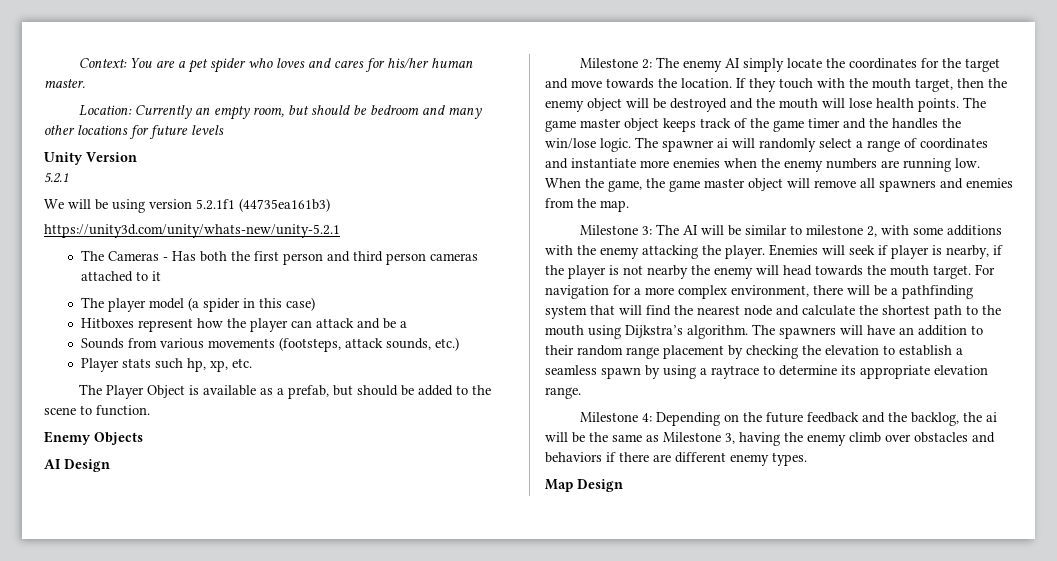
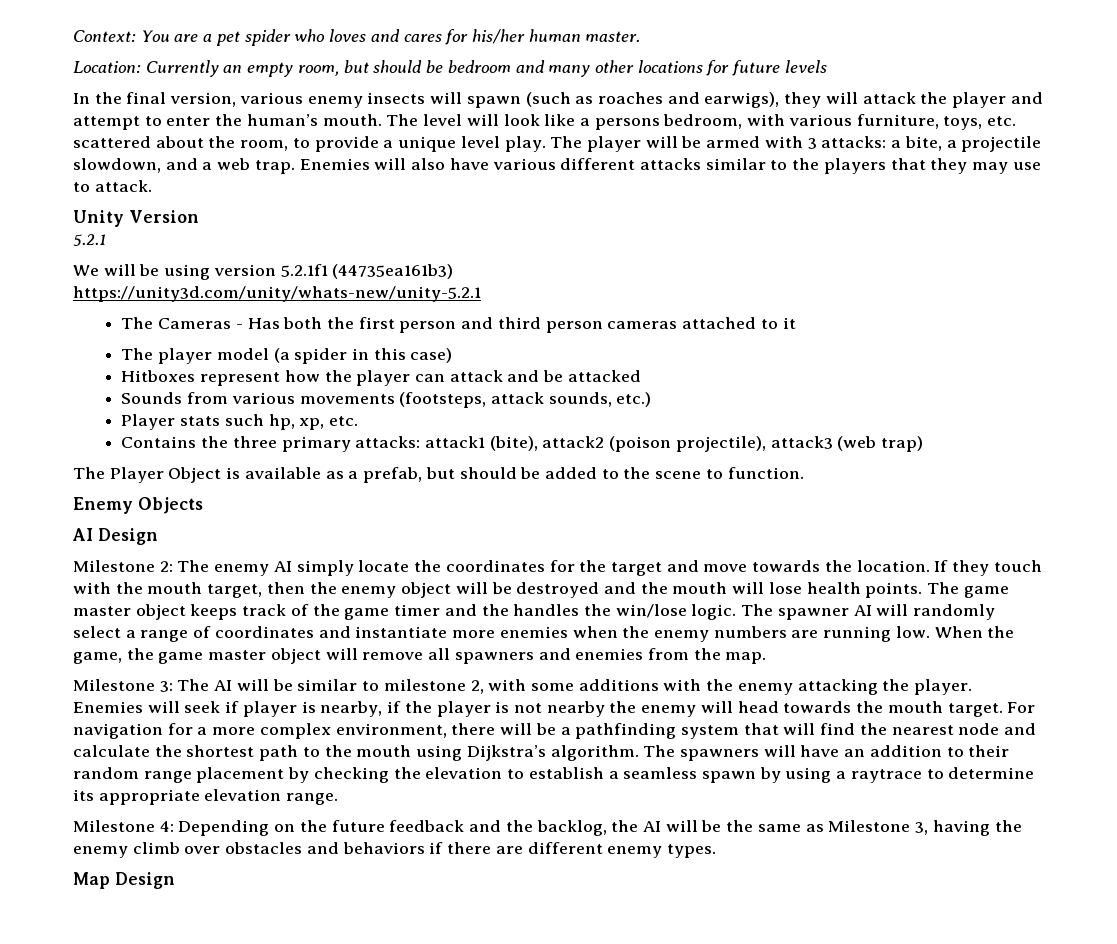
(224, 130) none -> [73,92,1043,108] [73,114,1017,130] [73,136,1042,152] [73,158,1041,174] [73,180,152,192] // In the final version, various enemy insects will spawn (such as roaches and earwigs), they will attack the player and attempt to enter the human’s mouth. The level will look like a persons bedroom, with various furniture, toys, etc. scattered about the room, to provide a unique level play. The player will be armed with 3 attacks: a bite, a projectile slowdown, and a web trap. Enemies will also have various different attacks similar to the players that they may use to attack.
[399,321,407,328] a -> [567,370,641,382] attacked
(252, 363) none -> [121,436,924,452] // Contains the three primary attacks: attack1 (bite), attack2 (poison projectile), attack3 (web trap)
[717,138,728,148] ai -> [853,605,872,616] AI
[986,412,998,422] ai -> [642,821,661,832] AI

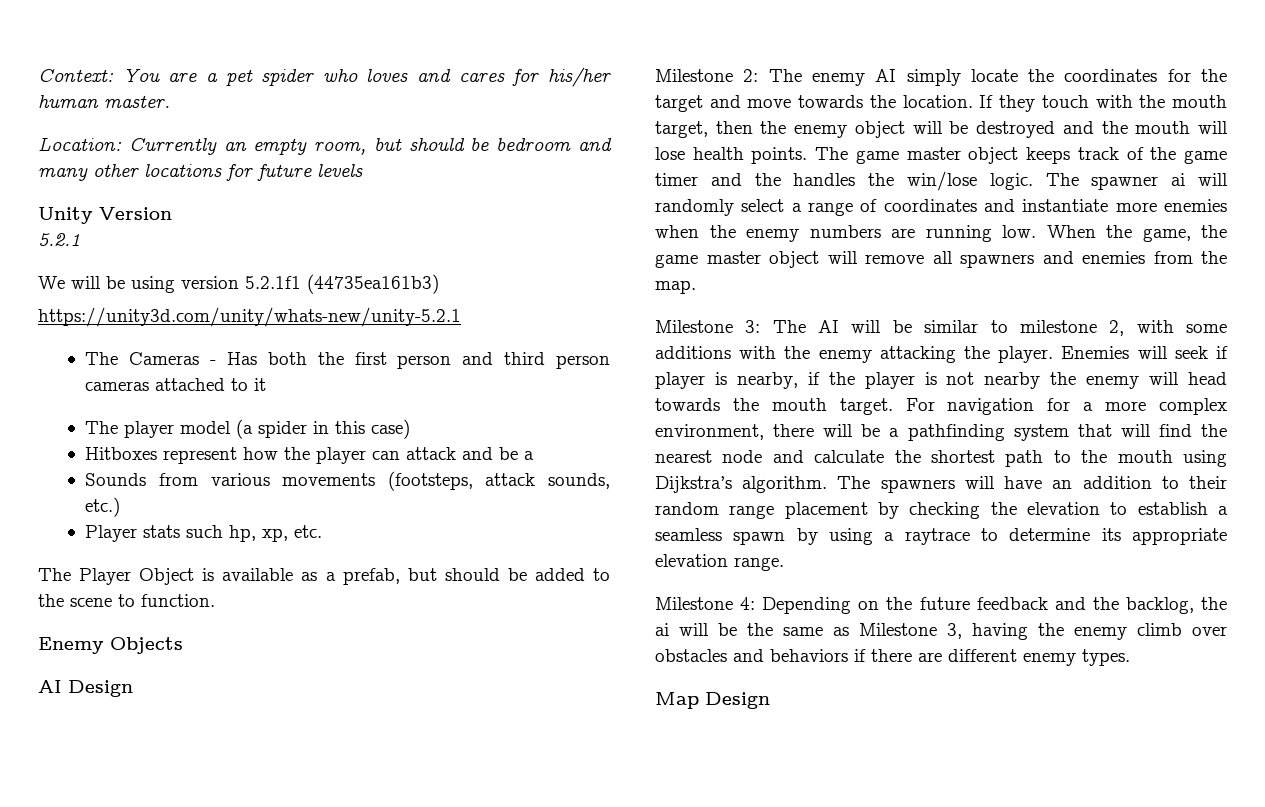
[73,92,1043,108] [73,114,1017,130] [73,136,1042,152] [73,158,1041,174] [73,180,152,192] // In the final version, various enemy insects will spawn (such as roaches and earwigs), they will attack the player and attempt to enter the human’s mouth. The level will look like a persons bedroom, with various furniture, toys, etc. scattered about the room, to provide a unique level play. The player will be armed with 3 attacks: a bite, a projectile slowdown, and a web trap. Enemies will also have various different attacks similar to the players that they may use to attack. -> (363, 170) none
[567,370,641,382] attacked -> [524,451,535,460] a
[121,436,924,452] // Contains the three primary attacks: attack1 (bite), attack2 (poison projectile), attack3 (web trap) -> (323, 531) none
[853,605,872,616] AI -> [1171,173,1186,186] ai
[642,821,661,832] AI -> [655,623,669,636] ai

